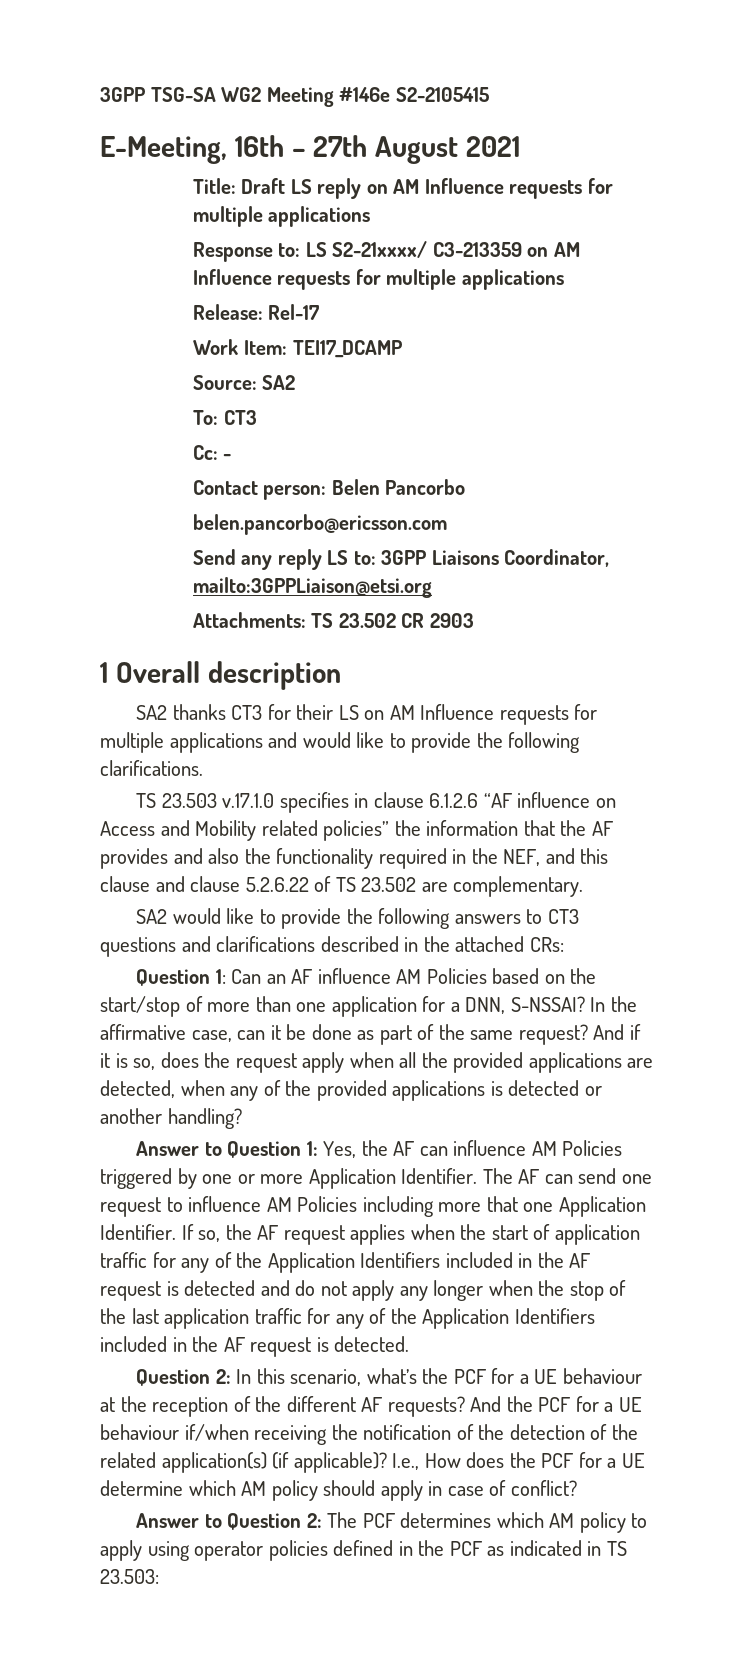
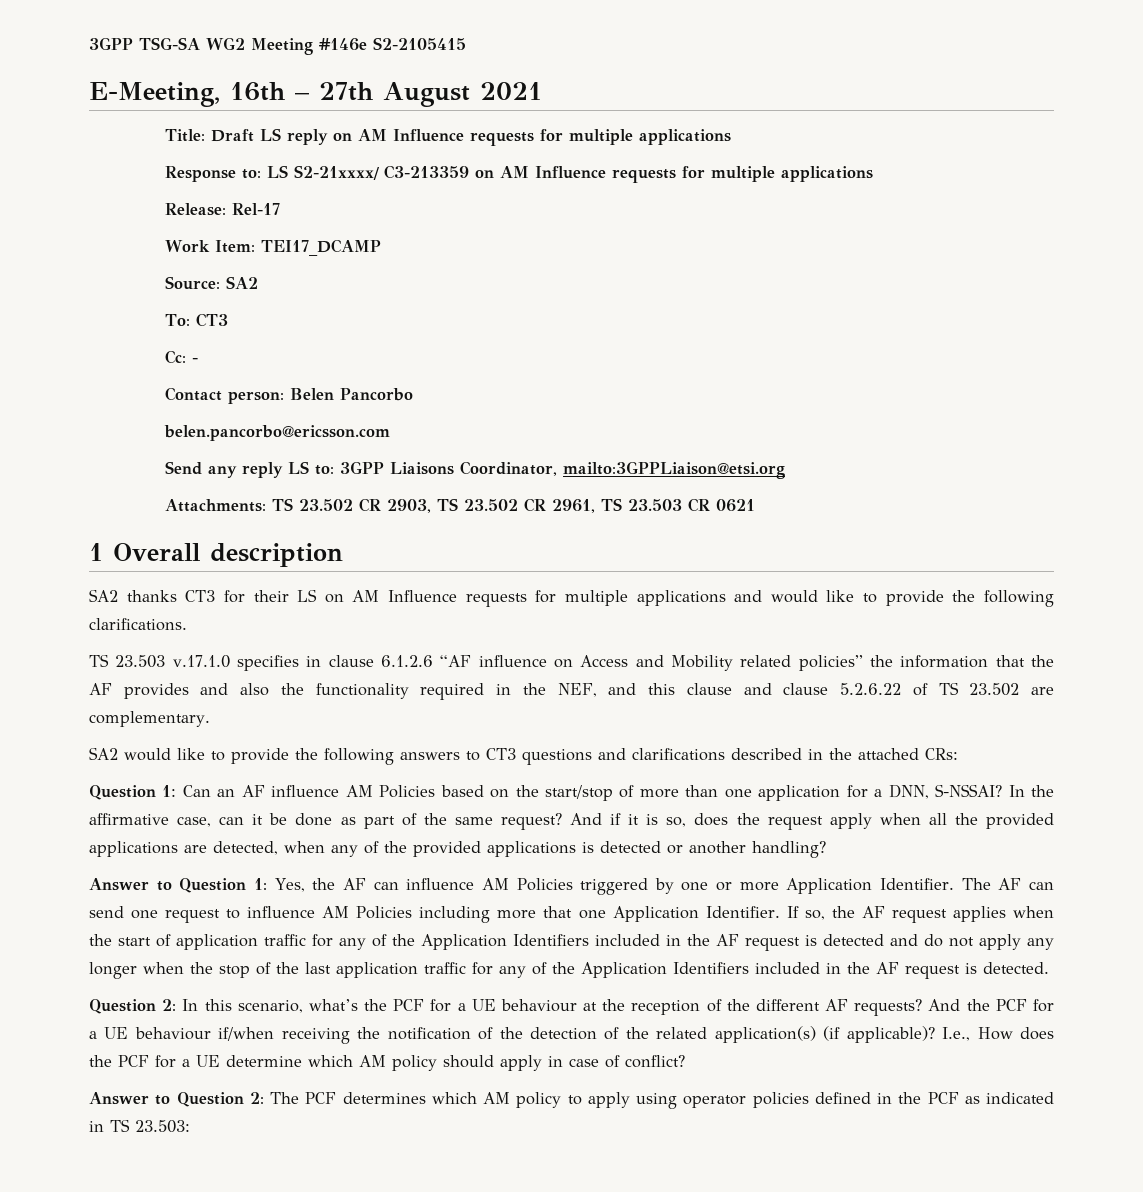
[429,613,474,628] 2903 -> [387,498,756,513] 2903, TS 23.502 CR 2961, TS 23.503 CR 0621

